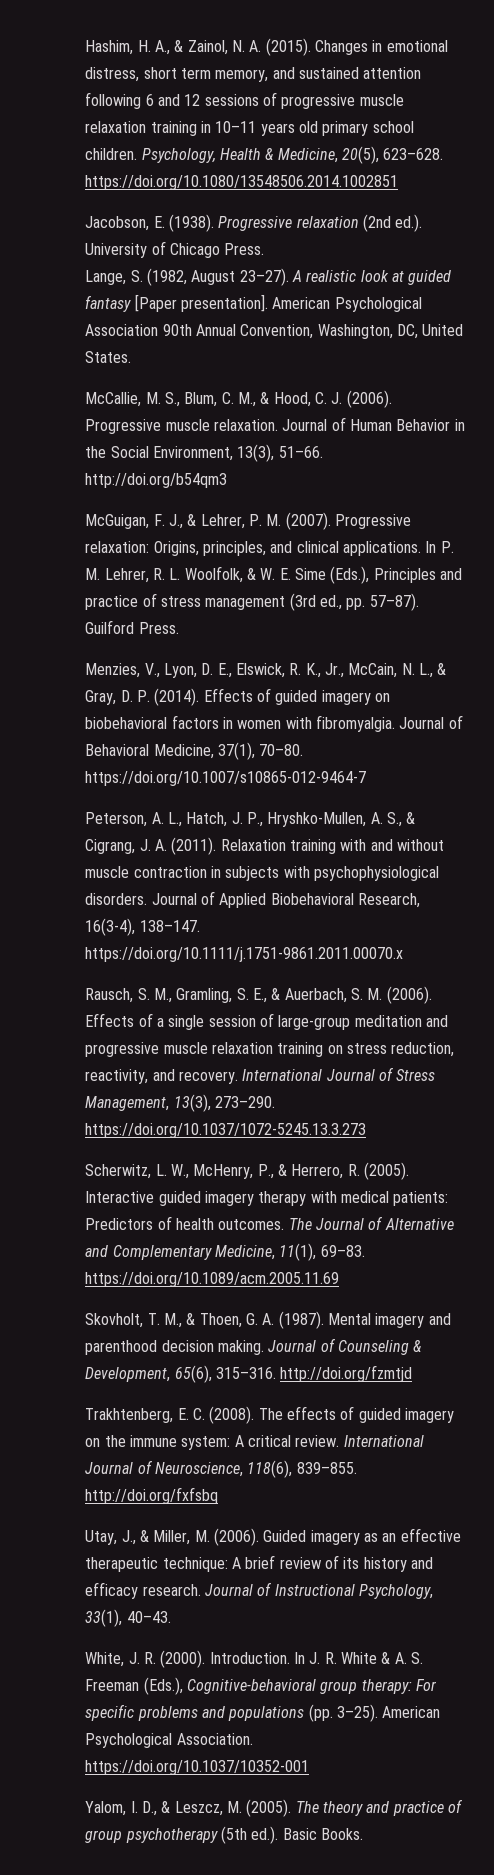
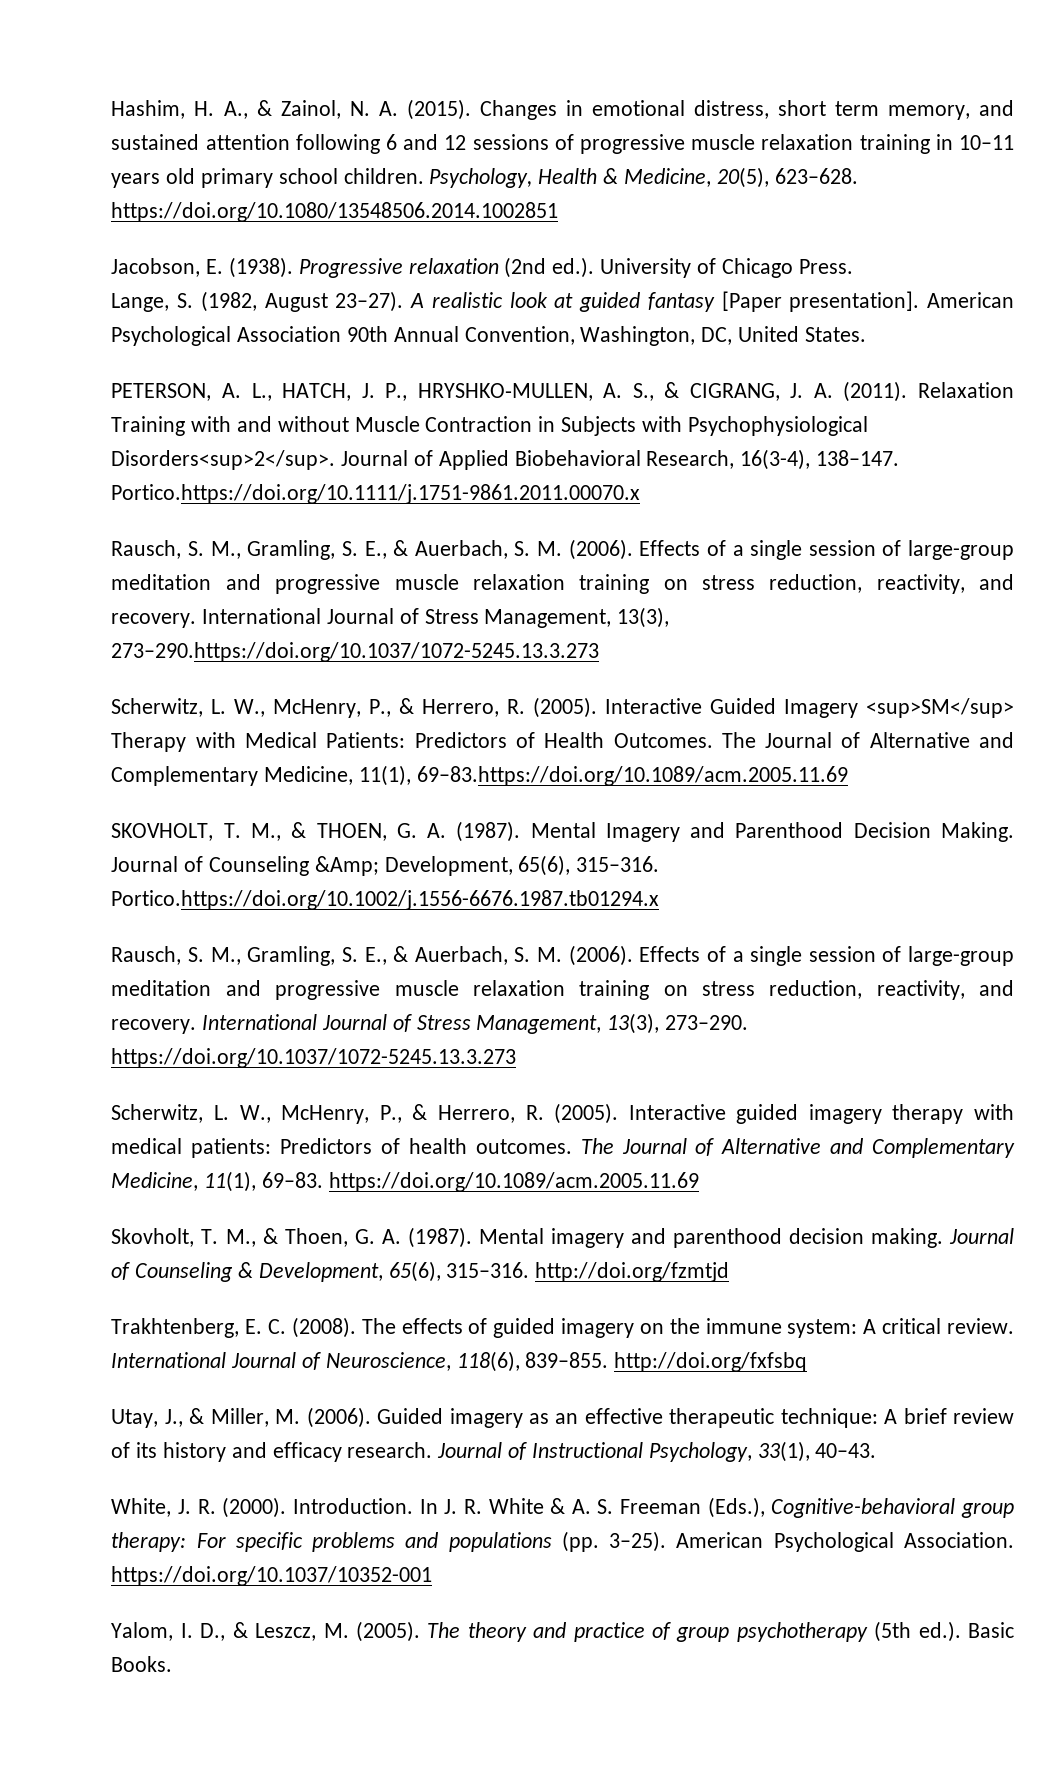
[85,390,392,408] [85,417,465,434] [85,444,323,462] [85,473,228,488] [85,512,411,530] [85,541,454,556] [85,566,462,584] [85,593,419,611] [85,620,179,634] [85,663,447,678] [85,688,390,706] [85,715,463,732] [85,742,304,760] [85,771,367,786] [85,812,148,827] McCallie, M. S., Blum, C. M., & Hood, C. J. (2006). Progressive muscle relaxation. Journal of Human Behavior in the Social Environment, 13(3), 51–66. http://doi.org/b54qm3 // McGuigan, F. J., & Lehrer, P. M. (2007). Progressive relaxation: Origins, principles, and clinical applications. In P. M. Lehrer, R. L. Woolfolk, & W. E. Sime (Eds.), Principles and practice of stress management (3rd ed., pp. 57–87). Guilford Press. // Menzies, V., Lyon, D. E., Elswick, R. K., Jr., McCain, N. L., & Gray, D. P. (2014). Effects of guided imagery on biobehavioral factors in women with fibromyalgia. Journal of Behavioral Medicine, 37(1), 70–80. https://doi.org/10.1007/s10865-012-9464-7 // Peterson, -> [111,383,212,401] PETERSON,
[186,812,228,827] Hatch, -> [282,383,352,401] HATCH,
[267,812,367,827] Hryshko-Mullen, -> [417,383,593,401] HRYSHKO‐MULLEN,
[85,839,136,854] Cigrang, -> [689,383,780,401] CIGRANG,
[289,839,336,854] training -> [111,416,186,436] Training
[85,866,439,881] [85,893,148,905] muscle contraction in subjects with psychophysiological disorders. -> [354,416,868,436] [111,450,336,470] Muscle Contraction in Subjects with Psychophysiological Disorders<sup>2</sup>.
[85,947,404,962] https://doi.org/10.1111/j.1751-9861.2011.00070.x -> [111,484,641,504] [111,539,1015,560] [111,574,1014,594] [111,607,670,628] [111,642,600,662] [111,697,1014,718] [111,732,1014,752] [111,765,848,786] [111,821,1014,842] [111,855,660,876] [111,890,660,910] Portico.https://doi.org/10.1111/j.1751-9861.2011.00070.x // Rausch, S. M., Gramling, S. E., & Auerbach, S. M. (2006). Effects of a single session of large-group meditation and progressive muscle relaxation training on stress reduction, reactivity, and recovery. International Journal of Stress Management, 13(3), 273–290.https://doi.org/10.1037/1072-5245.13.3.273 // Scherwitz, L. W., McHenry, P., & Herrero, R. (2005). Interactive Guided Imagery <sup>SM</sup> Therapy with Medical Patients: Predictors of Health Outcomes. The Journal of Alternative and Complementary Medicine, 11(1), 69–83.https://doi.org/10.1089/acm.2005.11.69 // SKOVHOLT, T. M., & THOEN, G. A. (1987). Mental Imagery and Parenthood Decision Making. Journal of Counseling &Amp; Development, 65(6), 315–316. Portico.https://doi.org/10.1002/j.1556-6676.1987.tb01294.x

